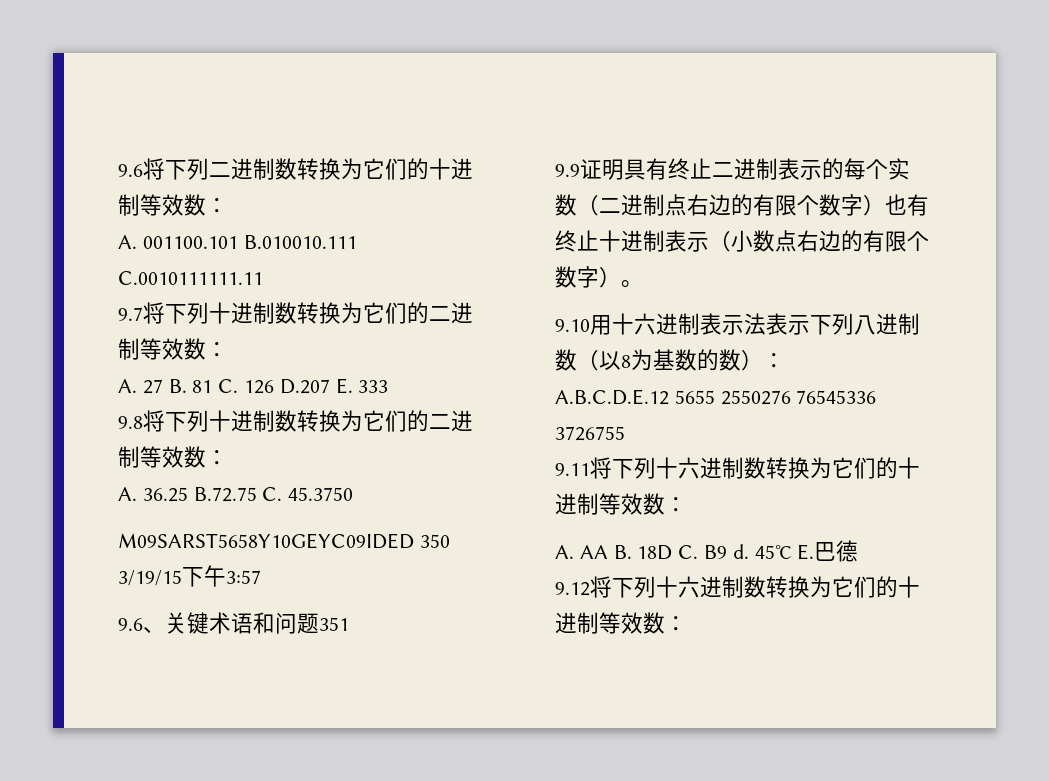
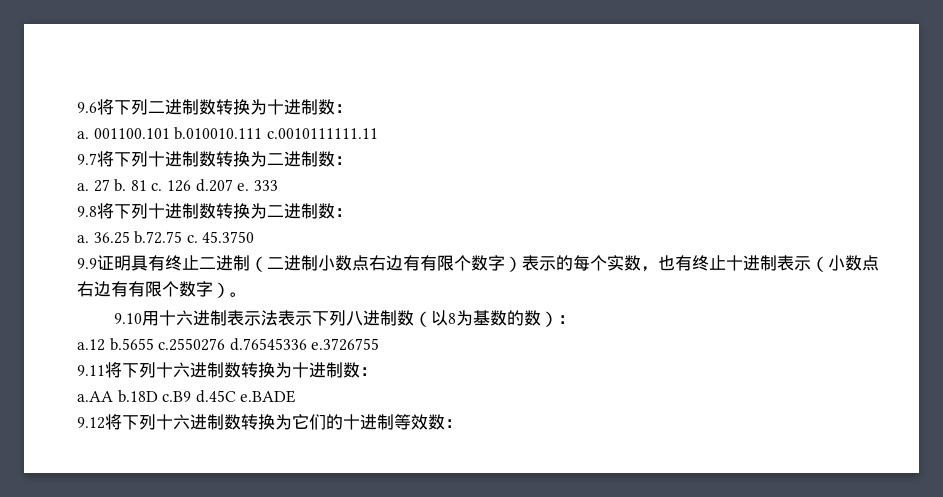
[363,158,473,180] [118,194,228,216] [118,235,357,249] [118,271,263,285] 它们的十进制等效数： // A. 001100.101 B.010010.111 C.0010111111.11 -> [267,99,352,115] [77,127,378,140] 十进制数： // a. 001100.101 b.010010.111 c.0010111111.11
[363,302,473,324] [118,338,228,360] [118,378,353,394] 它们的二进制等效数： // A. 27 B. 81 C. 126 D.207 E. -> [267,151,352,167] [77,179,250,192] 二进制数： // a. 27 b. 81 c. 126 d.207 e.
[363,410,473,432] [118,446,228,468] [118,487,354,502] [118,533,450,549] [118,565,261,587] [118,612,349,634] 它们的二进制等效数： // A. 36.25 B.72.75 C. 45.3750 // M09SARST5658Y10GEYC09IDED 350 3/19/15下午3:57 // 9.6、关键术语和问题351 -> [267,203,352,219] [77,231,255,244] 二进制数： // a. 36.25 b.72.75 c. 45.3750
[778,158,910,180] [555,194,885,216] 表示的每个实数（二进制点右边的有限个数字） -> [250,255,658,272] （二进制小数点右边有有限个数字）表示的每个实数，
[841,230,863,252] 的 -> [111,281,128,297] 有
[555,389,877,405] [555,426,625,441] A.B.C.D.E.12 5655 2550276 76545336 3726755 -> [77,338,380,351] a.12 b.5655 c.2550276 d.76545336 e.3726755
[832,457,920,479] [555,493,687,515] [555,540,859,562] 它们的十进制等效数： // A. AA B. 18D C. B9 d. 45℃ E.巴德 -> [292,362,377,378] [77,390,296,403] 十进制数： // a.AA b.18D c.B9 d.45C e.BADE

